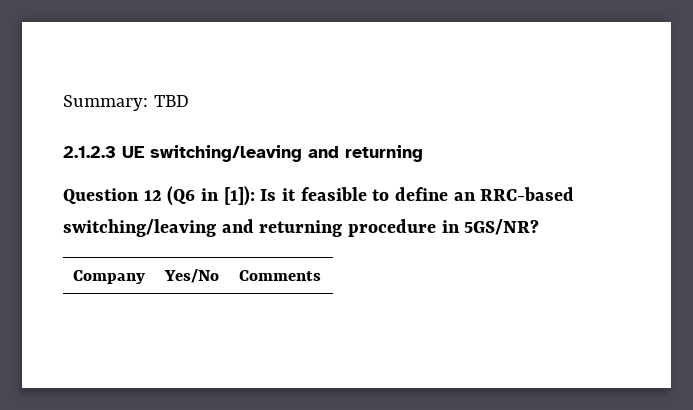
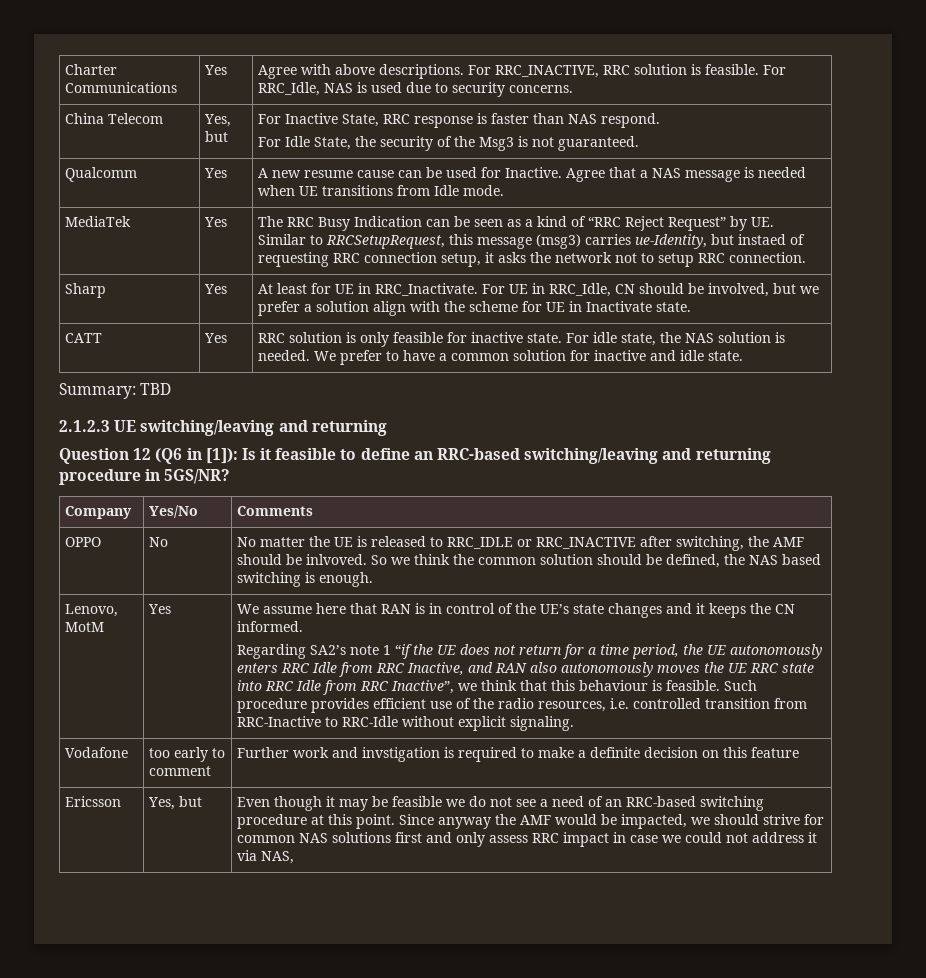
(63, 103) none -> [65,64,118,75] [65,82,178,93] [204,65,228,75] [258,64,787,79] [258,82,574,97] [65,113,164,124] [204,114,232,127] [205,131,229,142] [258,113,661,128] [258,136,640,151] [65,167,138,182] [204,168,228,178] [258,167,807,182] [258,185,505,196] [65,216,132,227] [204,217,228,227] [258,216,775,231] [258,234,806,249] [258,252,807,267] [65,283,107,298] [204,284,228,294] [258,283,820,297] [258,301,692,316] [65,333,103,343] [204,333,228,343] [258,332,786,347] [258,350,744,365] Charter Communications | Yes | Agree with above descriptions. For RRC_INACTIVE, RRC solution is feasible. For RRC_Idle, NAS is used due to security concerns. // China Telecom | Yes, but | For Inactive State, RRC response is faster than NAS respond. // For Idle State, the security of the Msg3 is not guaranteed. // Qualcomm | Yes | A new resume cause can be used for Inactive. Agree that a NAS message is needed when UE transitions from Idle mode. // MediaTek | Yes | The RRC Busy Indication can be seen as a kind of “RRC Reject Request” by UE. Similar to RRCSetupRequest, this message (msg3) carries ue-Identity, but instaed of requesting RRC connection setup, it asks the network not to setup RRC connection. // Sharp | Yes | At least for UE in RRC_Inactivate. For UE in RRC_Idle, CN should be involved, but we prefer a solution align with the scheme for UE in Inactivate state. // CATT | Yes | RRC solution is only feasible for inactive state. For idle state, the NAS solution is needed. We prefer to have a common solution for inactive and idle state. //
(321, 275) none -> [65,537,102,547] [149,537,169,547] [237,536,805,551] [237,554,822,568] [237,572,374,587] [65,604,119,617] [65,622,105,632] [148,604,172,614] [237,603,796,618] [237,621,304,632] [237,644,823,659] [237,662,815,677] [237,680,758,695] [237,698,808,713] [237,716,575,731] [65,747,129,758] [149,747,226,762] [149,766,212,776] [237,747,800,762] [65,796,122,807] [148,796,203,810] [237,796,765,811] [237,814,825,829] [237,832,818,847] [237,850,295,864] // OPPO | No | No matter the UE is released to RRC_IDLE or RRC_INACTIVE after switching, the AMF should be inlvoved. So we think the common solution should be defined, the NAS based switching is enough. // Lenovo, MotM | Yes | We assume here that RAN is in control of the UE’s state changes and it keeps the CN informed. // Regarding SA2’s note 1 “if the UE does not return for a time period, the UE autonomously enters RRC Idle from RRC Inactive, and RAN also autonomously moves the UE RRC state into RRC Idle from RRC Inactive”, we think that this behaviour is feasible. Such procedure provides efficient use of the radio resources, i.e. controlled transition from RRC-Inactive to RRC-Idle without explicit signaling. // Vodafone | too early to comment | Further work and invstigation is required to make a definite decision on this feature // Ericsson | Yes, but | Even though it may be feasible we do not see a need of an RRC-based switching procedure at this point. Since anyway the AMF would be impacted, we should strive for common NAS solutions first and only assess RRC impact in case we could not address it via NAS,

